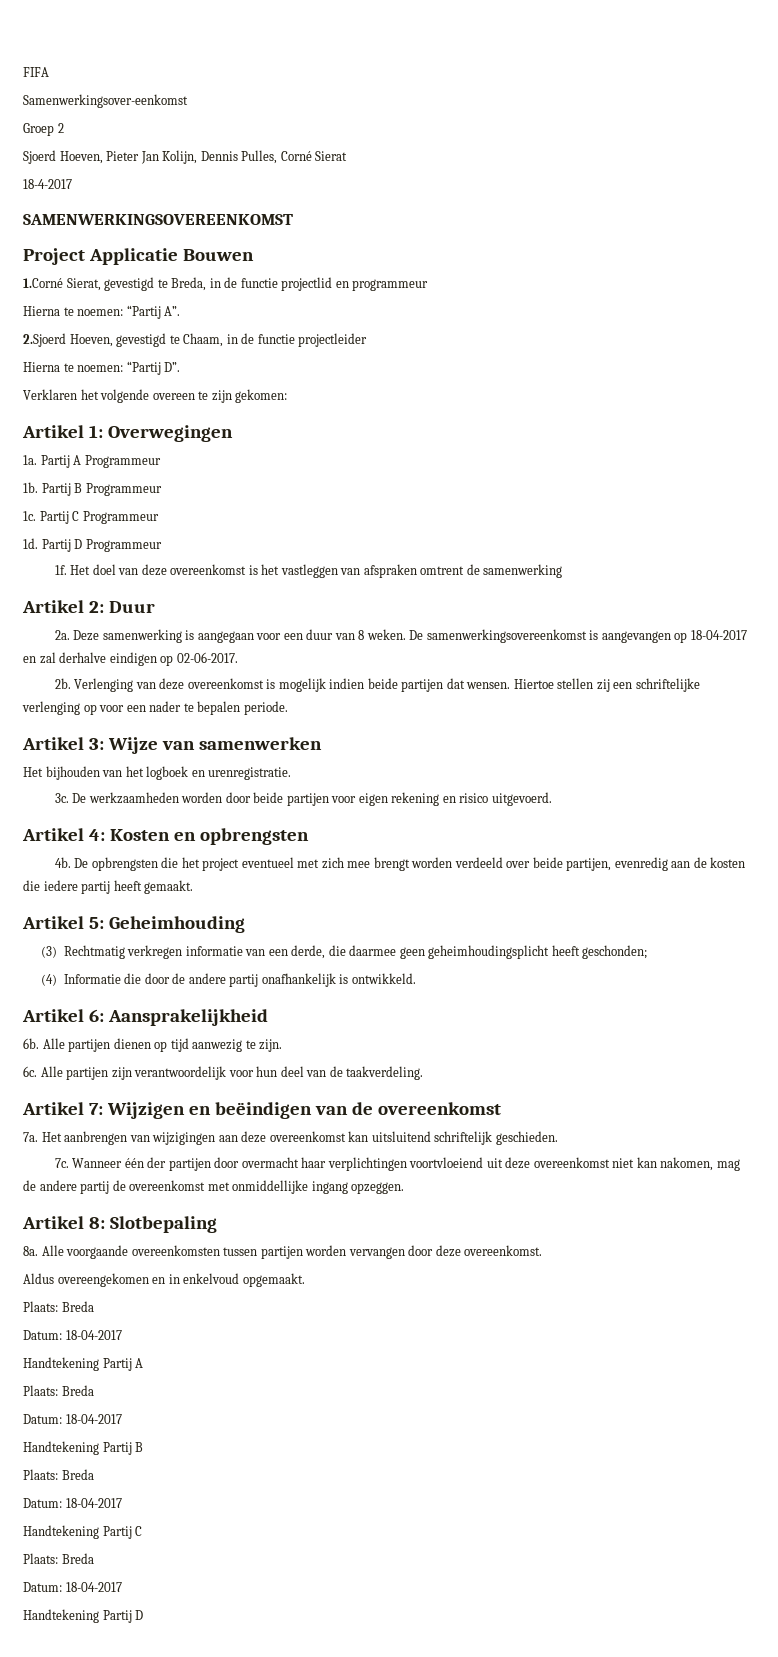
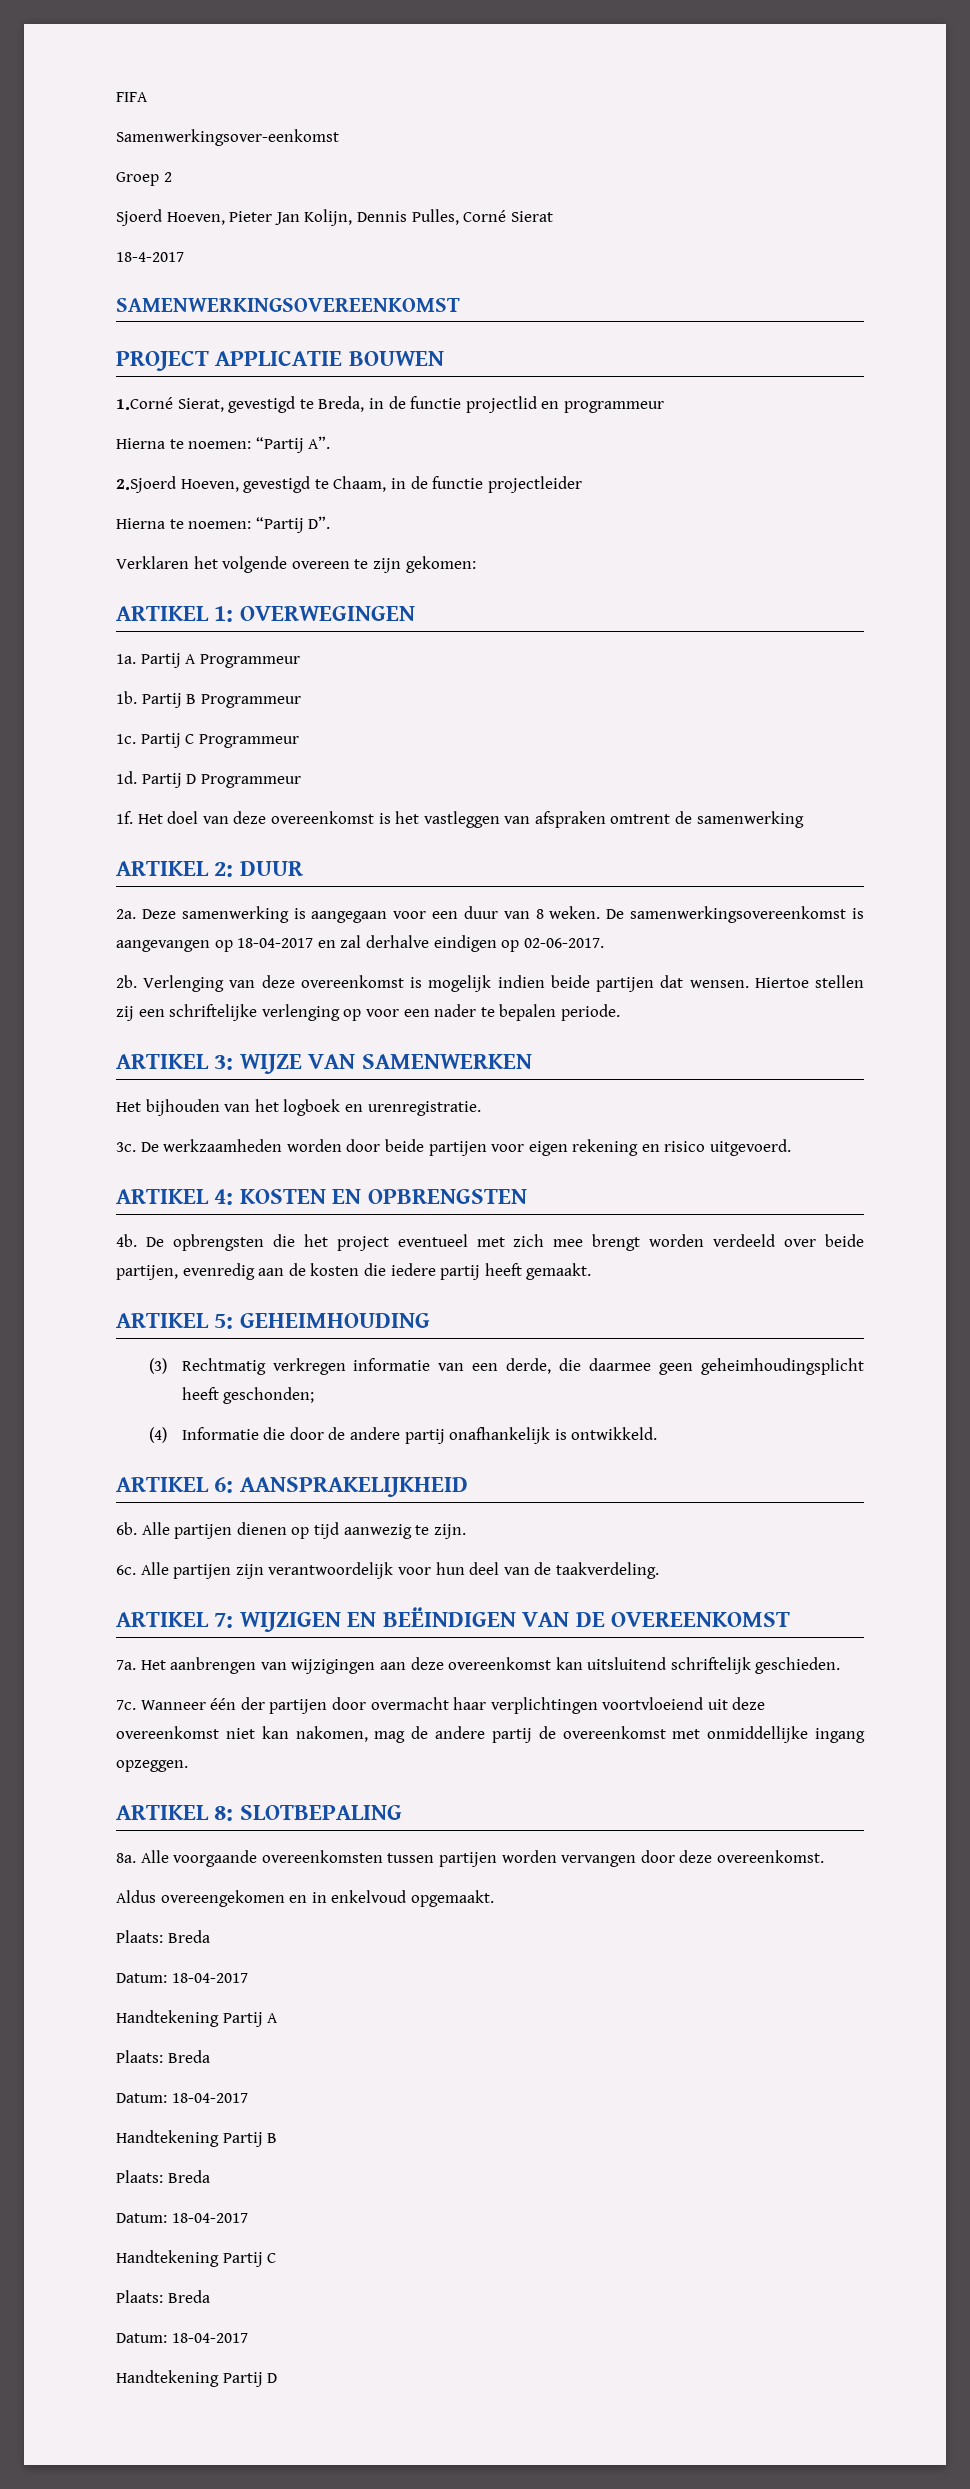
[23,248,254,265] Project Applicatie Bouwen -> [116,351,444,371] PROJECT APPLICATIE BOUWEN
[22,425,233,442] Artikel 1: Overwegingen -> [116,606,415,622] ARTIKEL 1: OVERWEGINGEN
[22,600,155,613] Artikel 2: Duur -> [116,861,303,877] ARTIKEL 2: DUUR
[22,737,322,754] Artikel 3: Wijze van samenwerken -> [116,1054,532,1074] ARTIKEL 3: WIJZE VAN SAMENWERKEN
[22,828,309,845] Artikel 4: Kosten en opbrengsten -> [116,1189,527,1205] ARTIKEL 4: KOSTEN EN OPBRENGSTEN
[22,916,245,933] Artikel 5: Geheimhouding -> [116,1313,430,1329] ARTIKEL 5: GEHEIMHOUDING
[22,1009,268,1026] Artikel 6: Aansprakelijkheid -> [116,1477,468,1497] ARTIKEL 6: AANSPRAKELIJKHEID
[22,1102,501,1119] Artikel 7: Wijzigen en beëindigen van de overeenkomst -> [116,1607,791,1632] ARTIKEL 7: WIJZIGEN EN BEËINDIGEN VAN DE OVEREENKOMST
[22,1216,217,1233] Artikel 8: Slotbepaling -> [116,1805,402,1821] ARTIKEL 8: SLOTBEPALING

